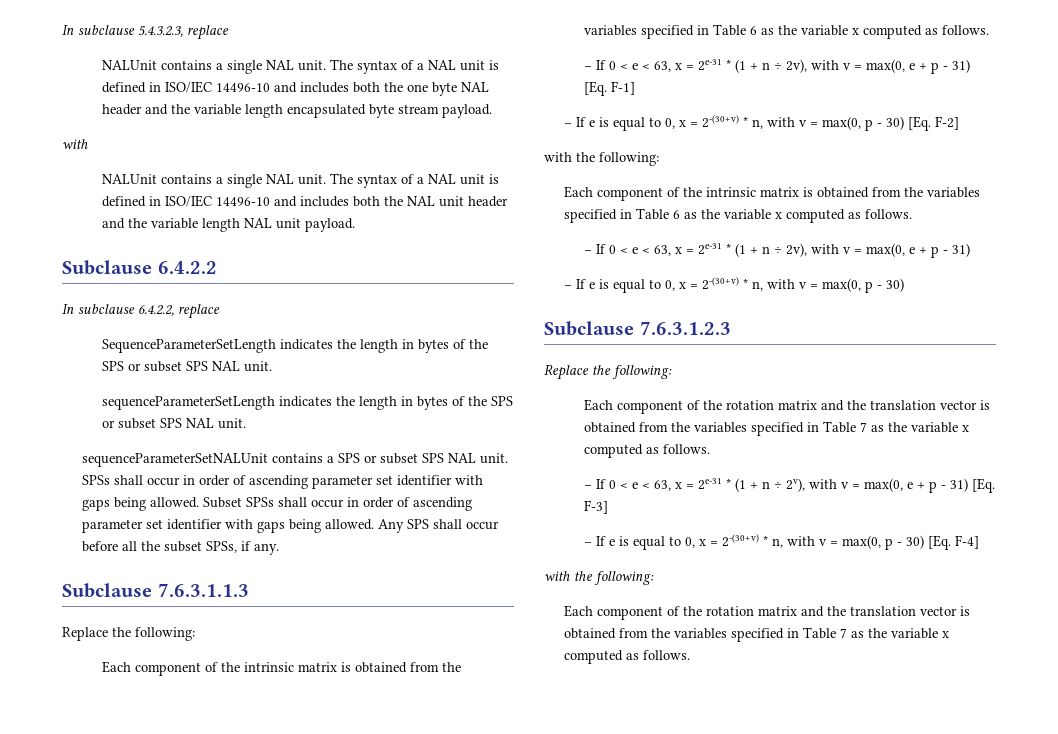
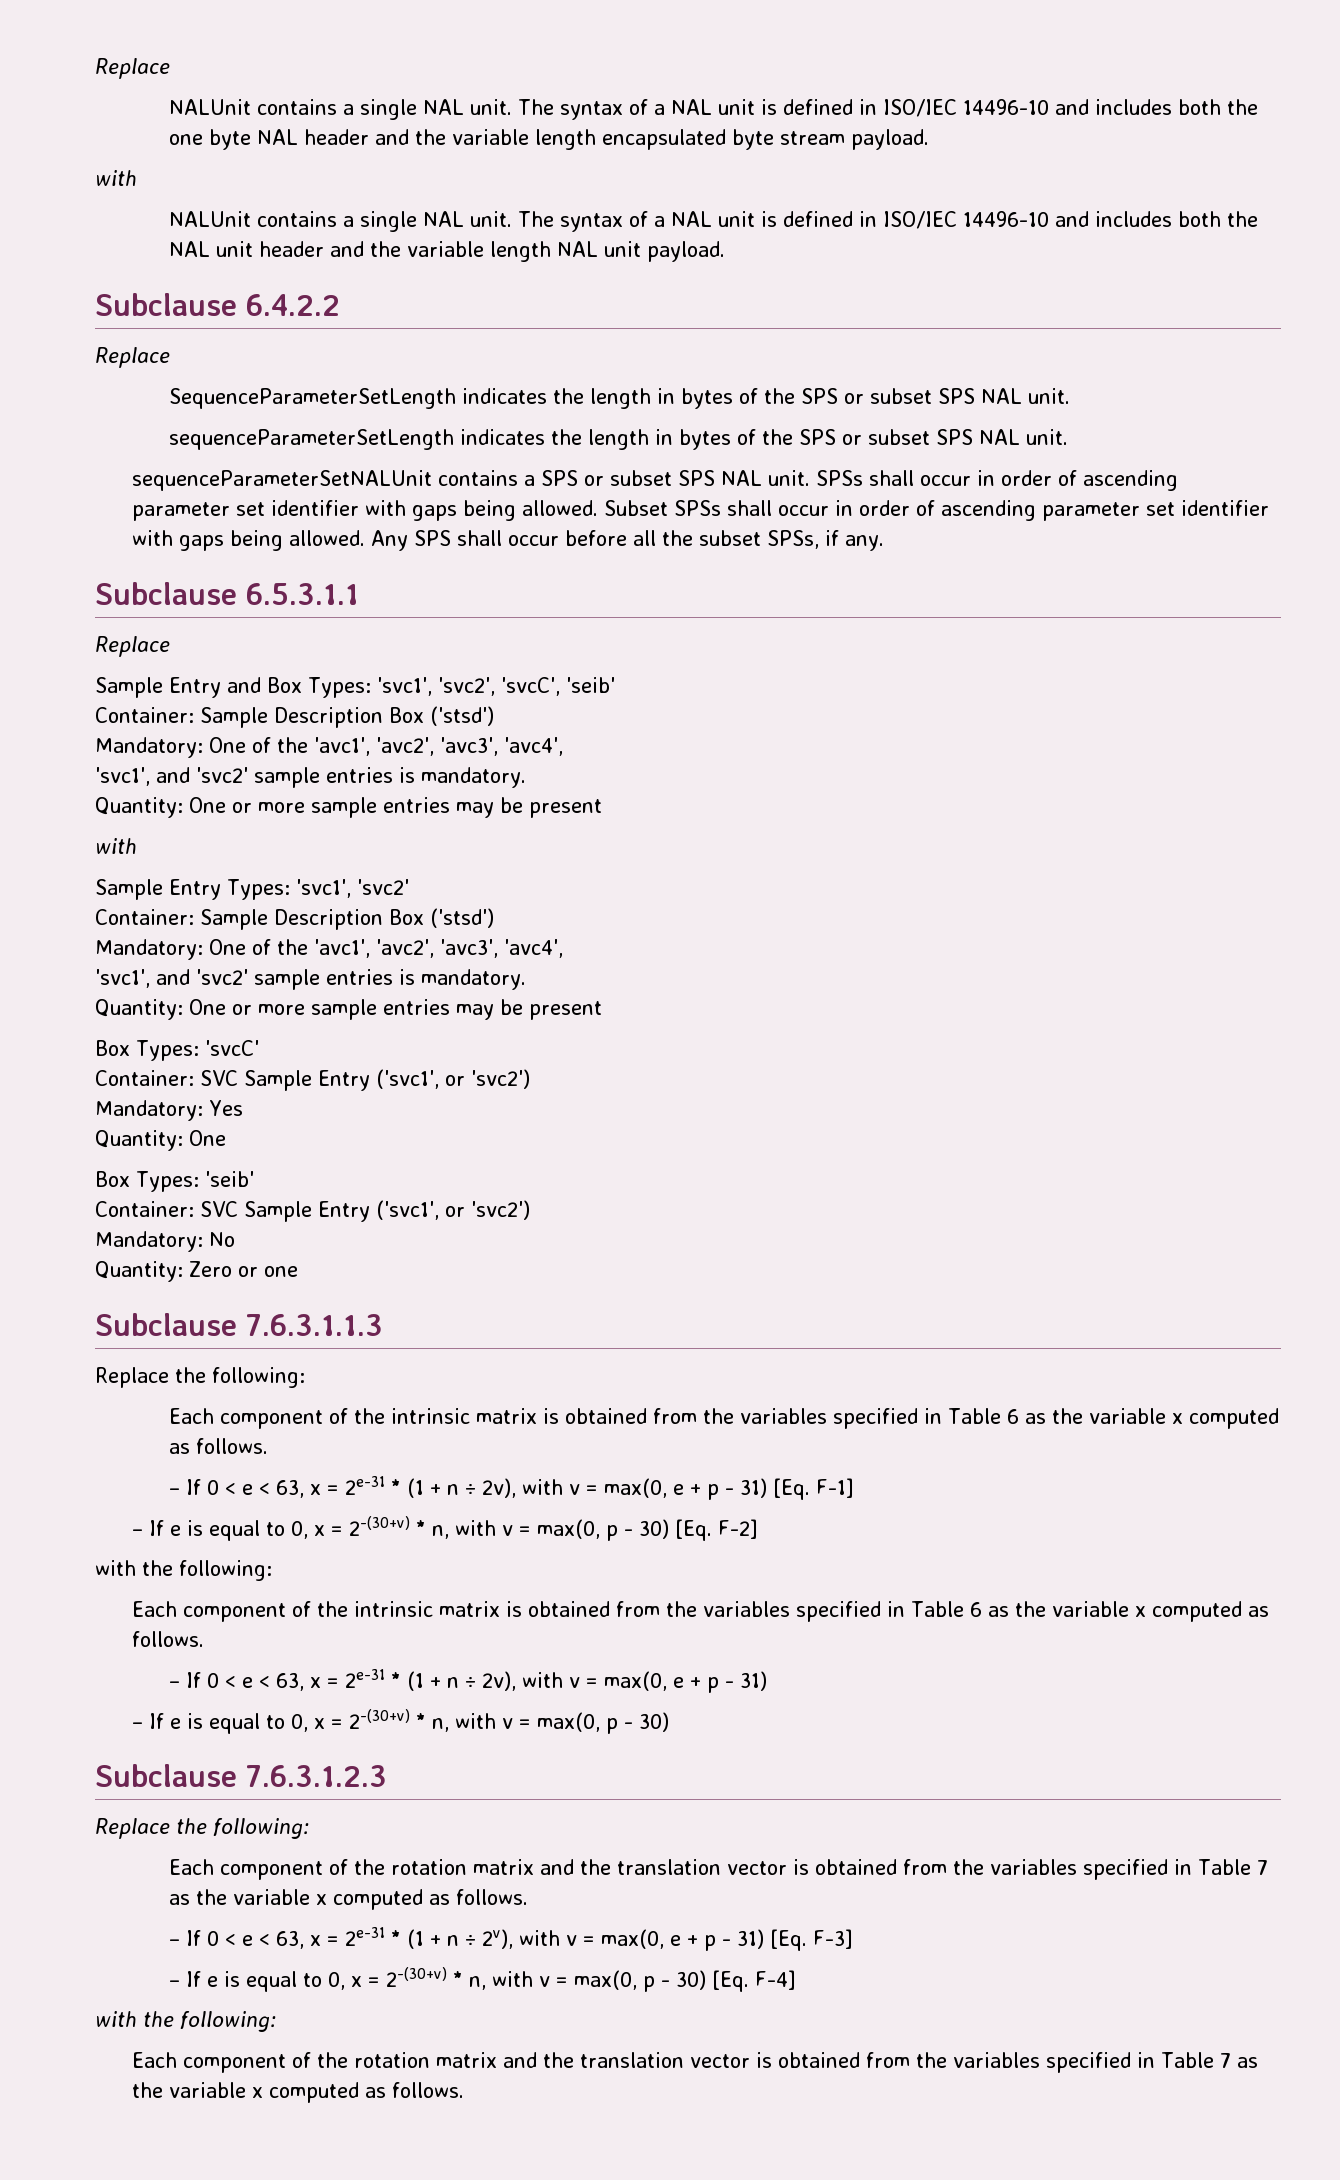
[62,25,229,40] In subclause 5.4.3.2.3, replace -> [95,58,170,79] Replace
[62,304,220,319] In subclause 6.4.2.2, replace -> [95,347,170,368] Replace
(280, 549) none -> [95,582,359,605] [95,636,170,657] [95,677,615,698] [95,706,494,728] [95,737,563,758] [95,767,526,788] [95,797,602,818] [95,838,137,854] [95,879,409,900] [95,908,494,930] [95,939,563,960] [95,969,526,990] [95,999,602,1020] [95,1040,259,1061] [95,1069,530,1091] [95,1100,243,1121] [95,1130,226,1151] [95,1171,254,1192] [95,1200,530,1222] [95,1231,235,1252] [95,1261,298,1282] // Subclause 6.5.3.1.1 // Replace // Sample Entry and Box Types: 'svc1', 'svc2', 'svcC', 'seib' // Container: Sample Description Box ('stsd') // Mandatory: One of the 'avc1', 'avc2', 'avc3', 'avc4', // 'svc1', and 'svc2' sample entries is mandatory. // Quantity: One or more sample entries may be present // with // Sample Entry Types: 'svc1', 'svc2' // Container: Sample Description Box ('stsd') // Mandatory: One of the 'avc1', 'avc2', 'avc3', 'avc4', // 'svc1', and 'svc2' sample entries is mandatory. // Quantity: One or more sample entries may be present // Box Types: 'svcC' // Container: SVC Sample Entry ('svc1', or 'svc2') // Mandatory: Yes // Quantity: One // Box Types: 'seib' // Container: SVC Sample Entry ('svc1', or 'svc2') // Mandatory: No // Quantity: Zero or one

